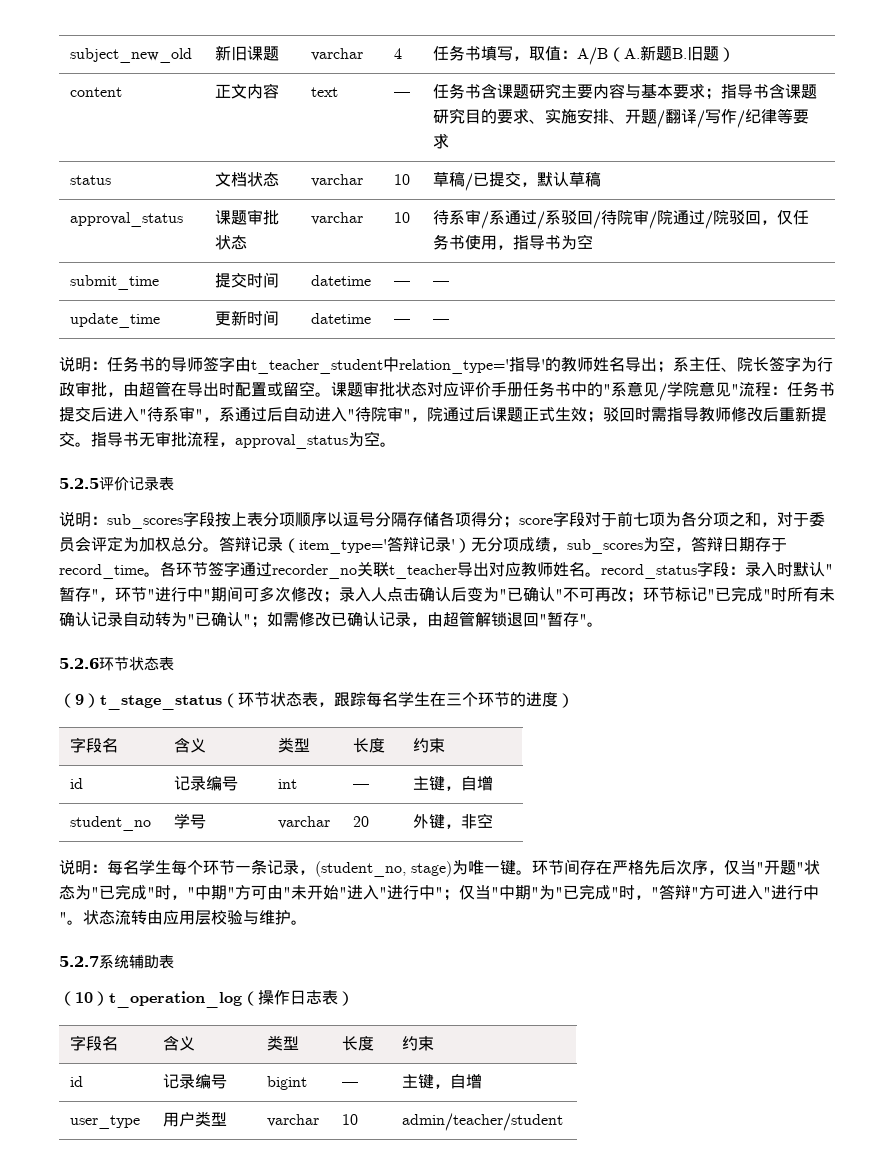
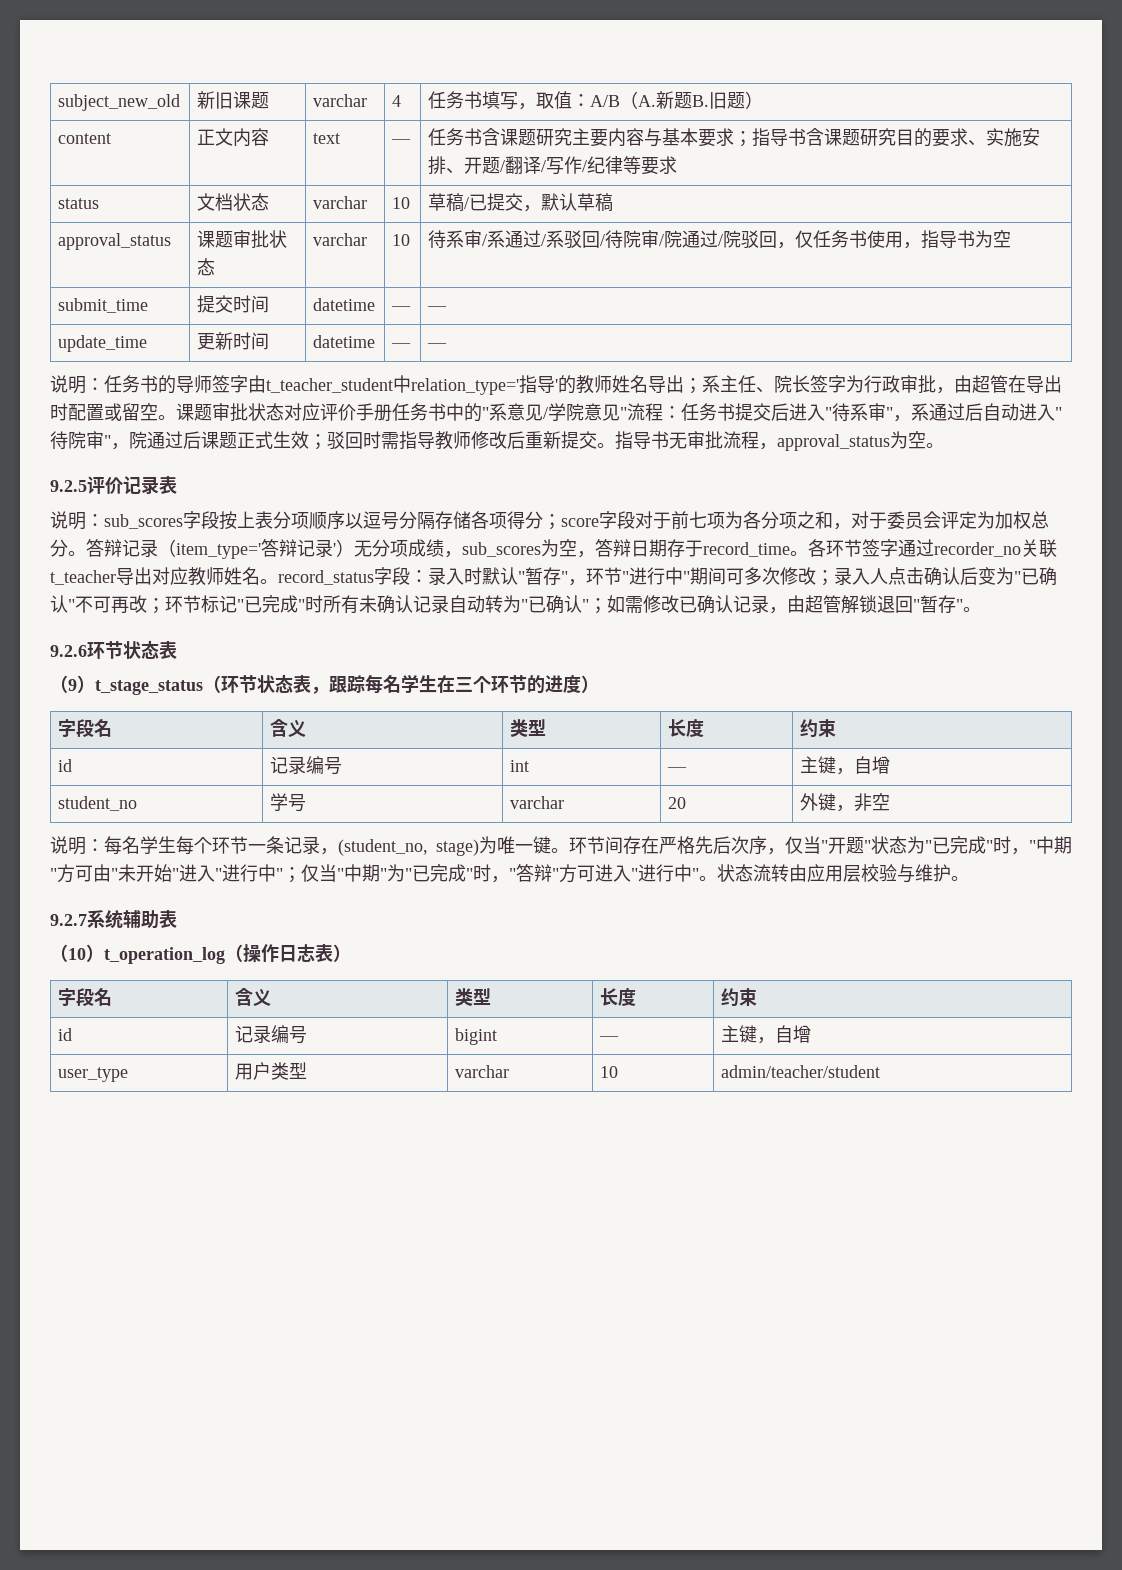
[59,478,99,489] 5.2.5 -> [50,480,87,492] 9.2.5
[59,658,99,669] 5.2.6 -> [50,645,87,657] 9.2.6
[59,956,99,967] 5.2.7 -> [50,914,87,926] 9.2.7

